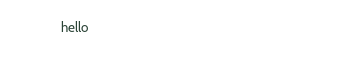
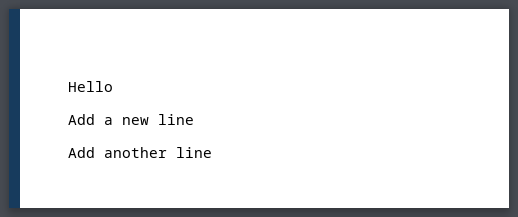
[61,21,88,32] hello -> [68,81,113,92] [68,114,194,125] [68,147,212,158] Hello // Add a new line // Add another line

